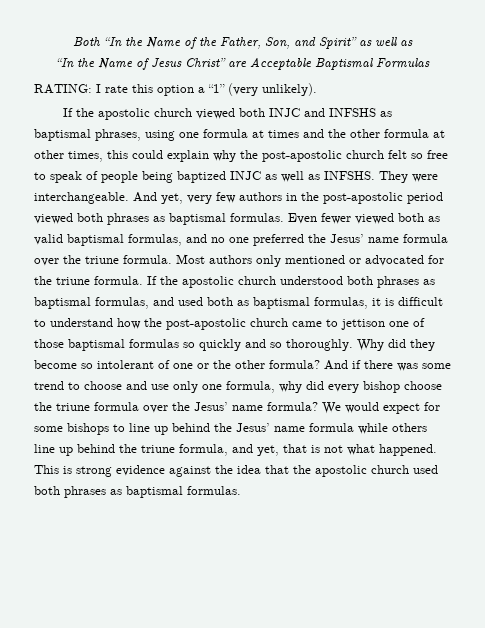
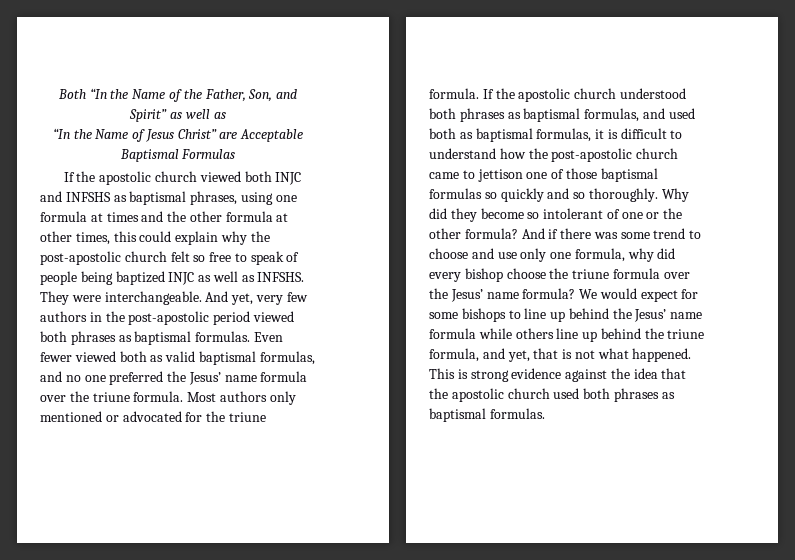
[34,83,317,96] // RATING: I rate this option a “1” (very unlikely). -> (236, 154) none

